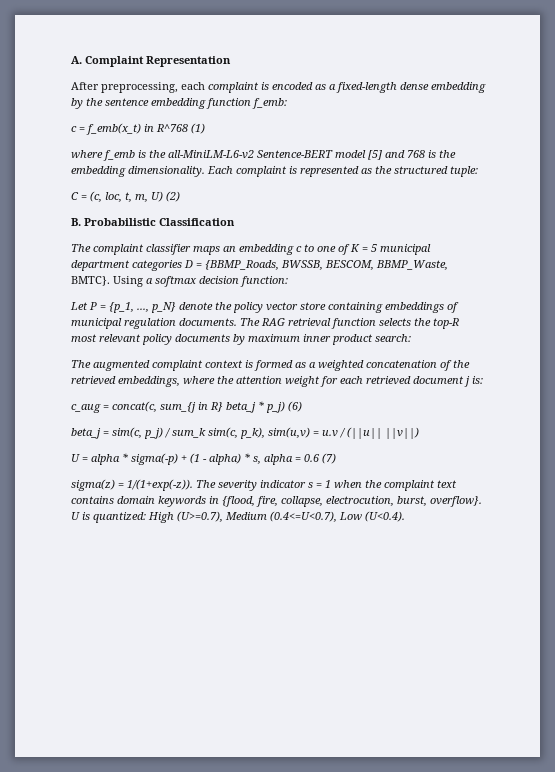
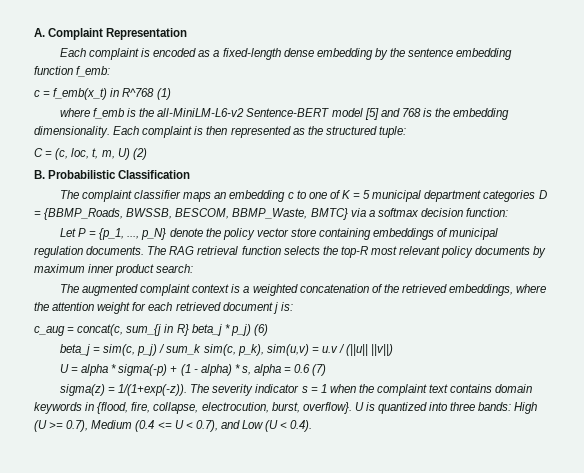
[71,82,205,93] After preprocessing, each -> [59,48,86,57] Each
(297, 170) none -> [206,126,228,135] then
[71,276,143,287] BMTC}. Using -> [310,208,366,220] BMTC} via
[254,360,306,371] formed as -> (241, 288) none
[93,511,405,523] quantized: High (U>=0.7), Medium (0.4<=U<0.7), Low (U<0.4). -> [378,402,538,414] [34,420,313,432] quantized into three bands: High (U >= 0.7), Medium (0.4 <= U < 0.7), and Low (U < 0.4).

